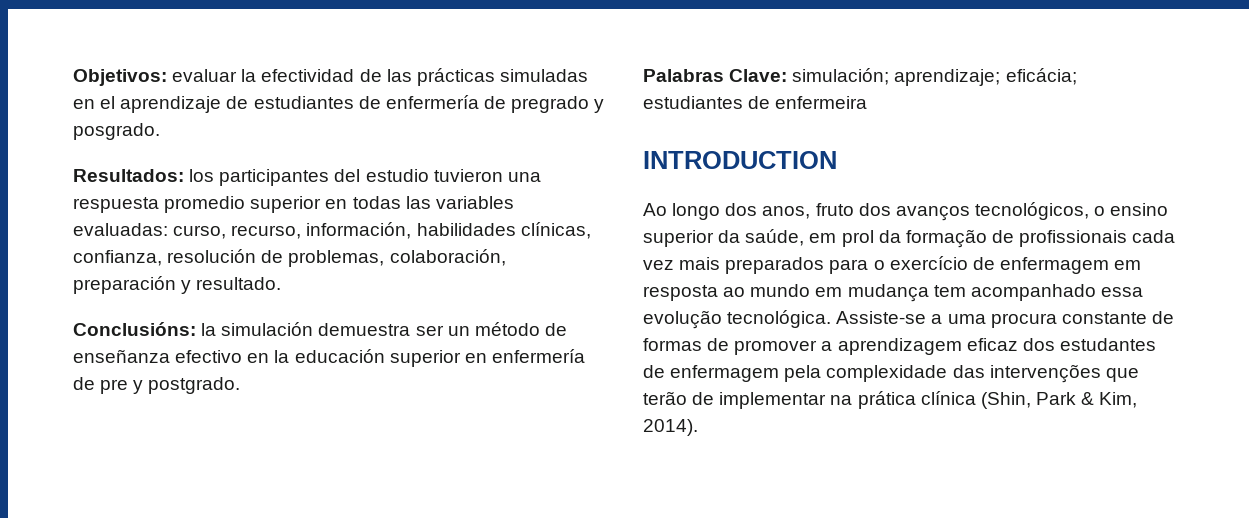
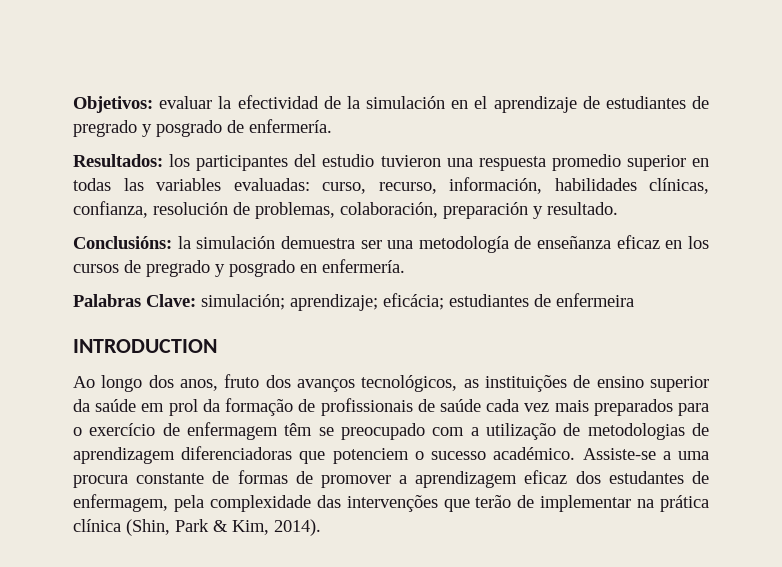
[386,68,588,86] las prácticas simuladas -> [346,96,445,109] la simulación
[385,95,605,113] [73,123,160,140] enfermería de pregrado y posgrado. -> [73,119,332,137] pregrado y posgrado de enfermería.
[447,322,567,336] [73,349,585,367] [73,377,241,394] un método de enseñanza efectivo en la educación superior en enfermería de pre y postgrado. -> [387,235,709,253] [73,259,405,277] una metodología de enseñanza eficaz en los cursos de pregrado y posgrado en enfermería.
[1094,206,1106,216] o -> [463,375,591,392] as instituições de
[745,229,805,246] saúde, -> [95,399,137,412] saúde
(1128, 238) none -> [417,399,481,412] de saúde
[1114,260,1142,270] [643,284,1143,302] [643,310,832,329] em resposta ao mundo em mudança tem acompanhado essa evolução tecnológica. -> [284,423,709,440] [73,446,576,464] têm se preocupado com a utilização de metodologias de aprendizagem diferenciadoras que potenciem o sucesso académico.
[670,365,780,382] enfermagem -> [73,494,168,512] enfermagem,

